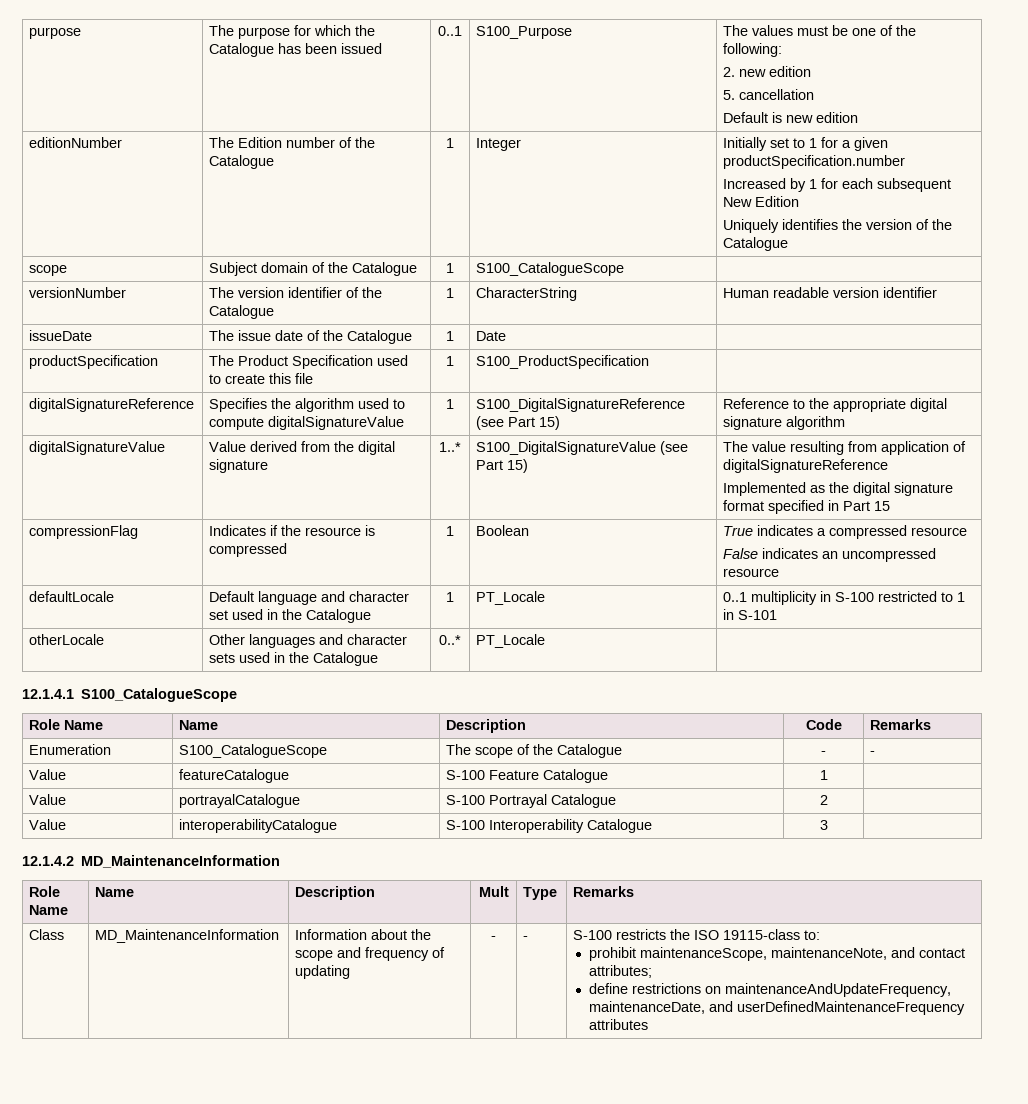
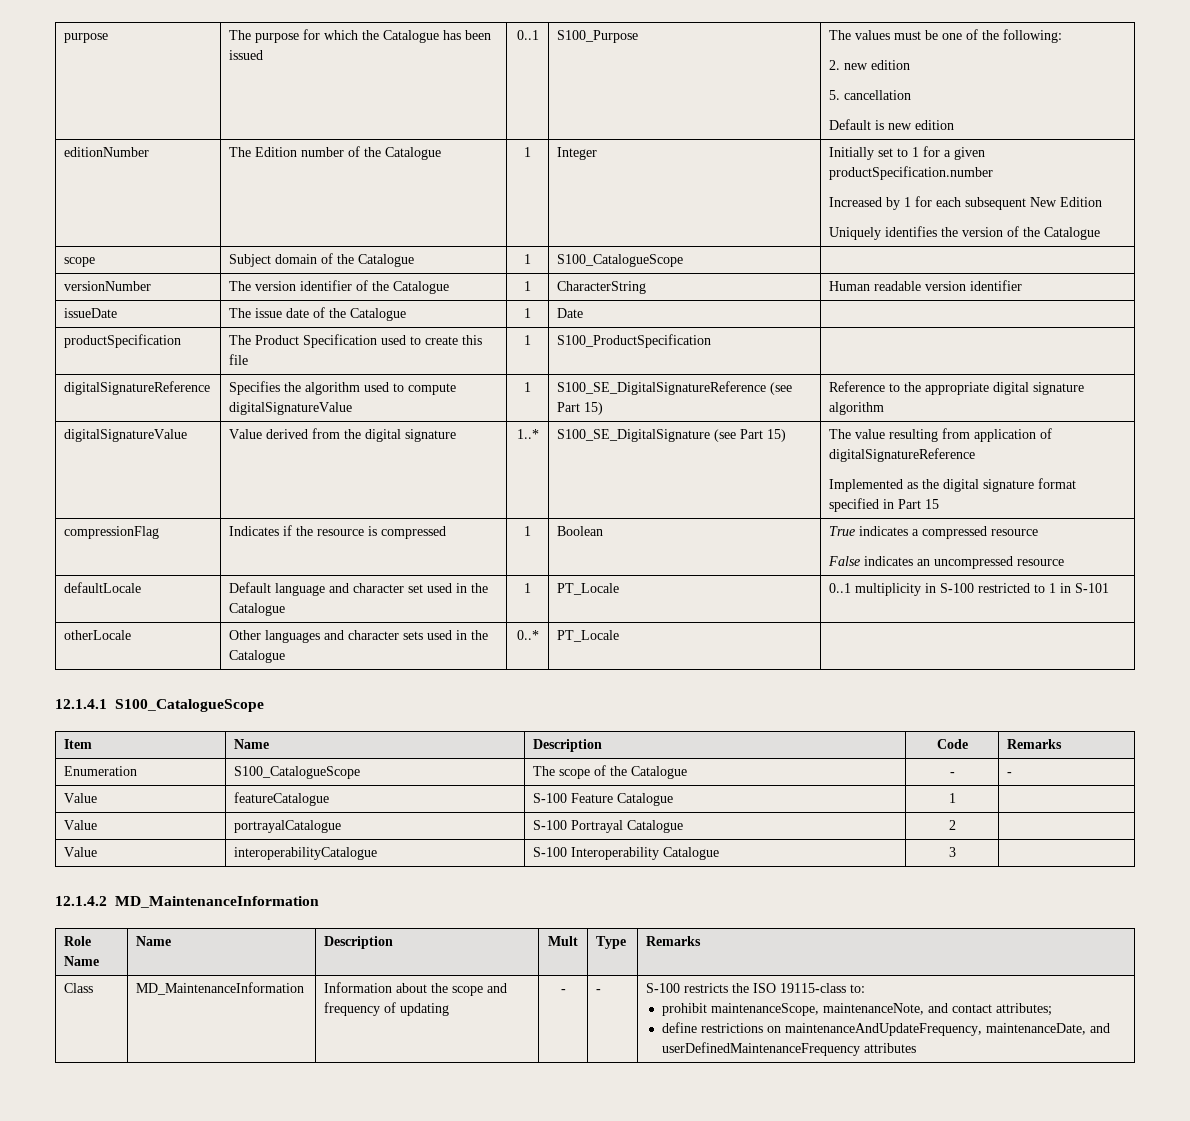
[476,398,686,412] S100_DigitalSignatureReference -> [557,381,767,395] S100_SE_DigitalSignatureReference
[476,441,657,455] S100_DigitalSignatureValue -> [557,429,711,442] S100_SE_DigitalSignature
[29,719,104,730] Role Name -> [64,739,93,749] Item

